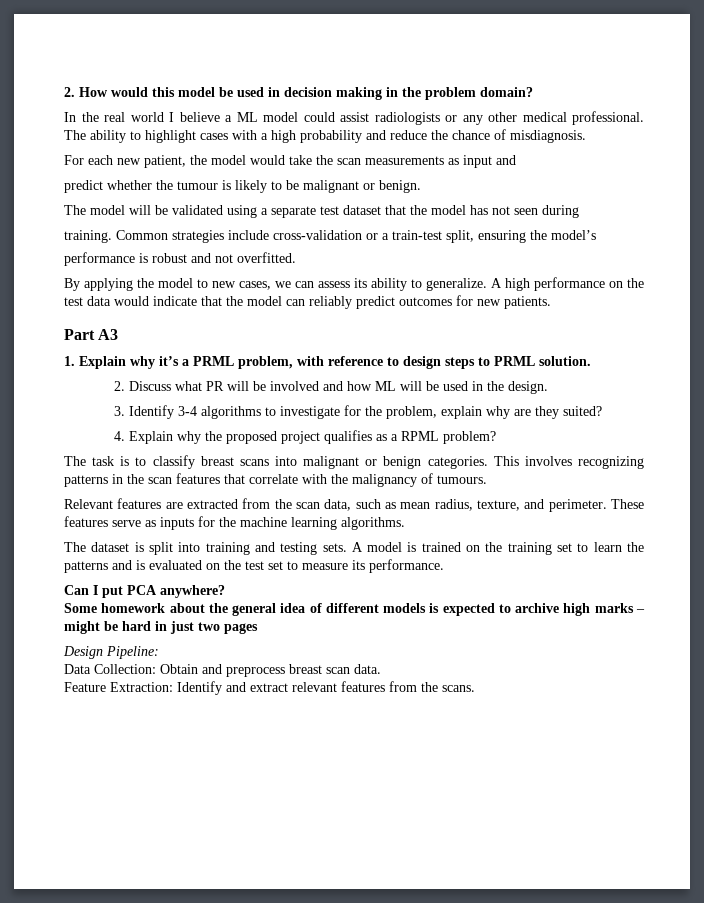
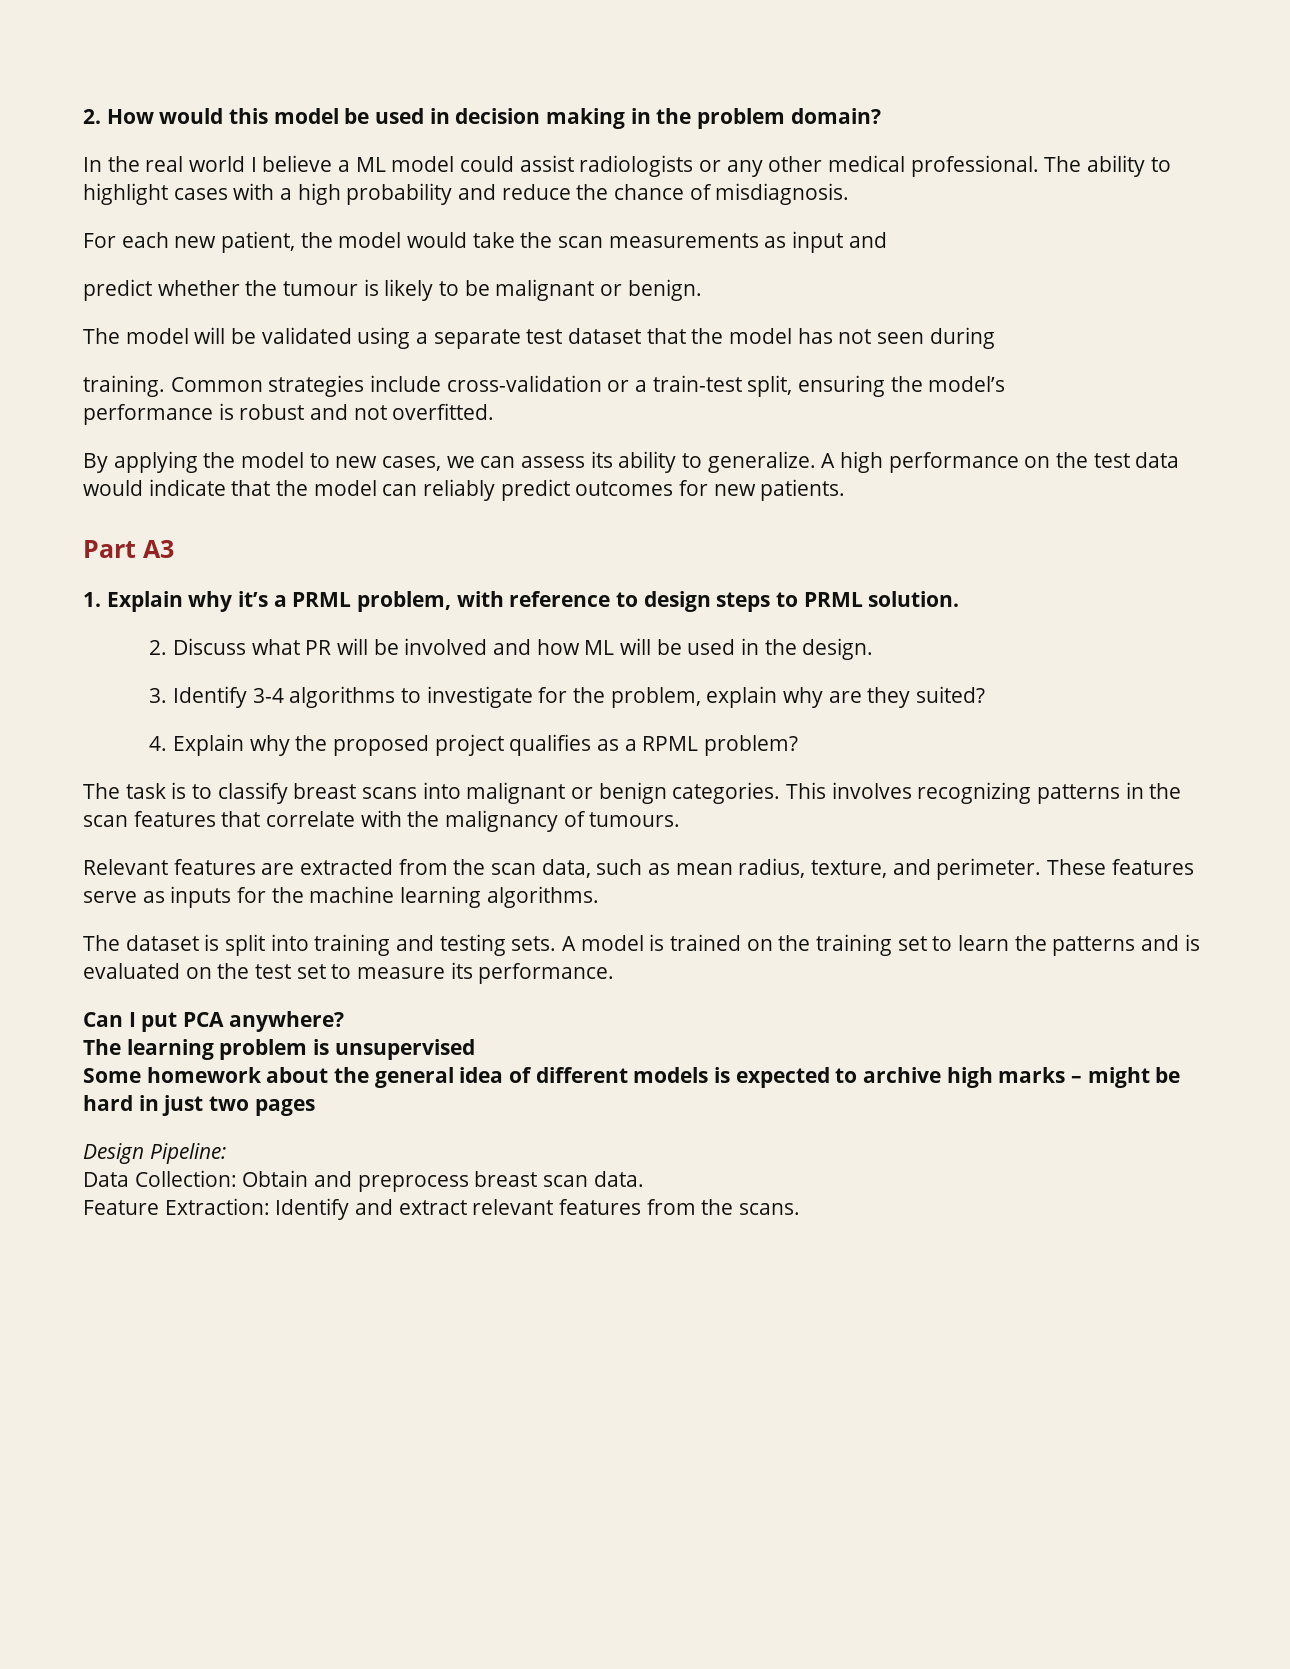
(225, 591) none -> [83,1039,475,1060] // The learning problem is unsupervised

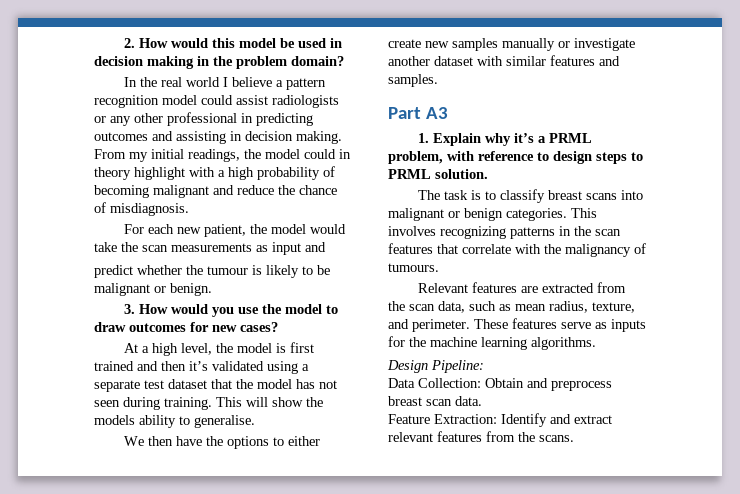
[355,157,386,172] ML -> [286,78,327,90] [94,95,159,108] pattern recognition
[828,155,1171,177] [83,183,228,205] medical professional. The ability to highlight cases -> [167,112,313,126] [94,131,342,144] [94,149,351,162] [94,167,185,180] professional in predicting outcomes and assisting in decision making. From my initial readings, the model could in theory highlight
(453, 194) none -> [323,166,335,177] [94,185,209,198] of becoming malignant
[83,327,257,344] The model will be -> [124,304,339,317] [94,322,278,332] [124,342,315,356] [94,361,208,371] 3. How would you use the model to draw outcomes for new cases? // At a high level, the model is first trained and then it’s
[83,375,1006,397] [83,403,495,425] [83,451,1180,473] [83,479,846,501] // training. Common strategies include cross-validation or a train-test split, ensuring the model’s // performance is robust and not overfitted. // By applying the model to new cases, we can assess its ability to generalize. A high performance on the test data would indicate that the model can reliably predict outcomes for new patients. -> [164,397,323,410] [94,415,255,428] [124,436,321,449] [388,38,635,51] [388,55,620,66] [388,74,438,87] training. This will show the models ability to generalise. // We then have the options to either create new samples manually or investigate another dataset with similar features and samples.
[149,638,874,660] [149,686,985,708] [149,734,798,756] // 2. Discuss what PR will be involved and how ML will be used in the design. // 3. Identify 3-4 algorithms to investigate for the problem, explain why are they suited? // 4. Explain why the proposed project qualifies as a RPML problem? -> (488, 174) none
[83,934,1200,956] [83,962,615,984] [83,1011,344,1032] [83,1039,475,1060] [83,1067,1181,1088] [83,1095,315,1116] // The dataset is split into training and testing sets. A model is trained on the training set to learn the patterns and is evaluated on the test set to measure its performance. // Can I put PCA anywhere? // The learning problem is unsupervised // Some homework about the general idea of different models is expected to archive high marks – might be hard in just two pages -> (596, 343) none

